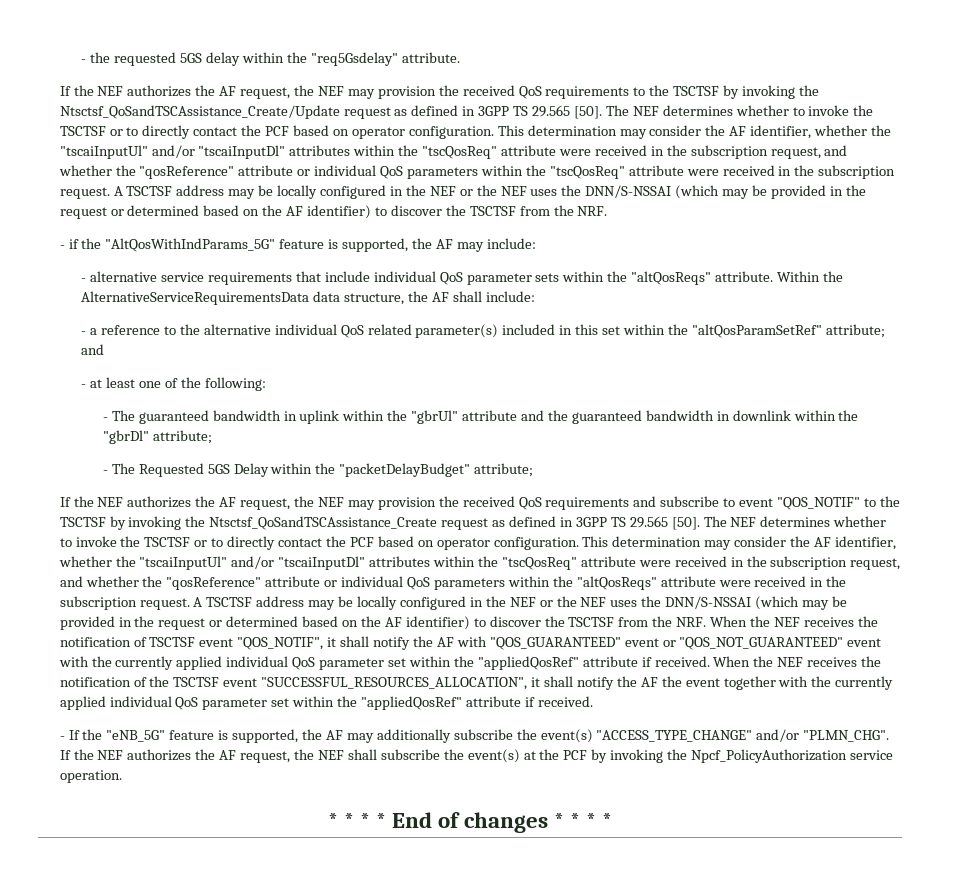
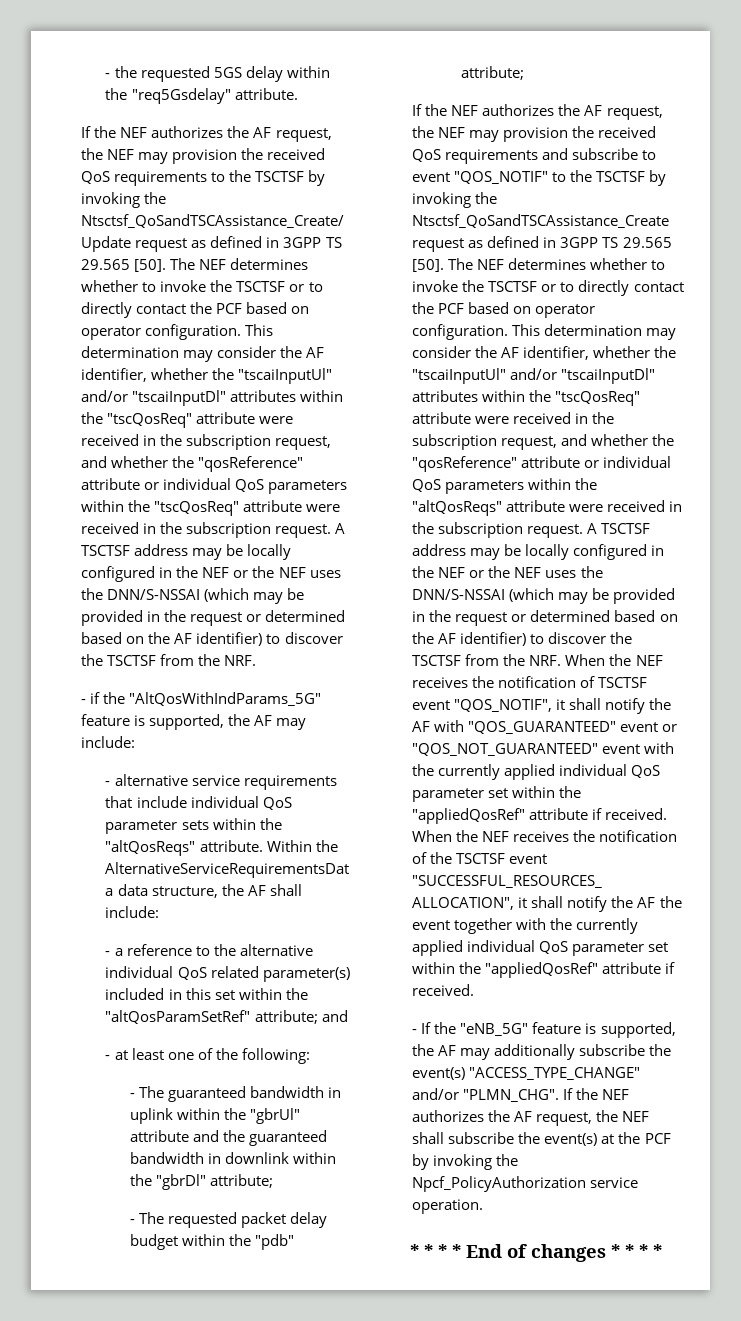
[138,463,471,477] Requested 5GS Delay within the "packetDelayBudget" -> [167,1212,327,1228] [129,1234,294,1250] requested packet delay budget within the "pdb"

